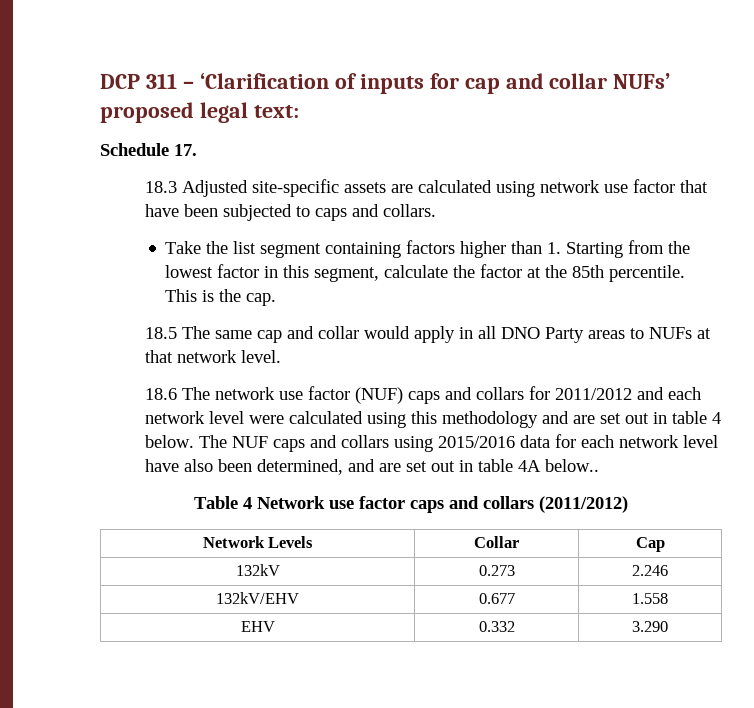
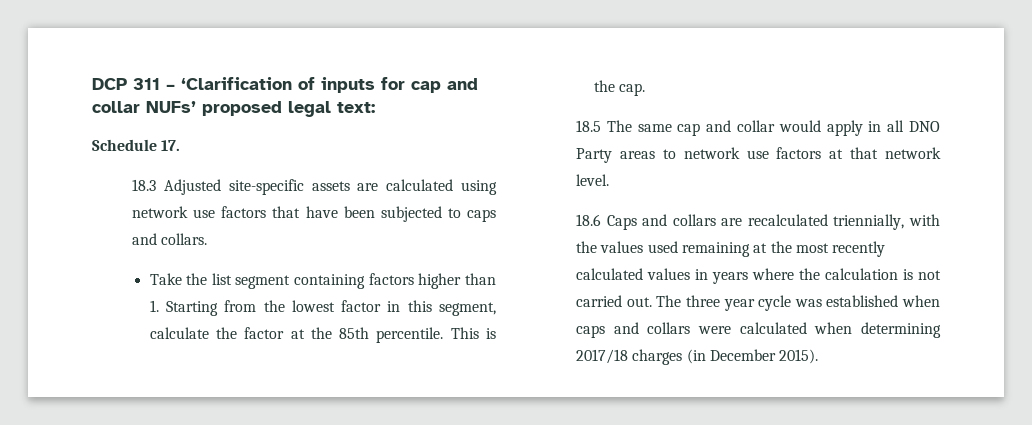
[633,179,676,193] factor -> [221,206,267,218] factors
[649,327,693,339] NUFs -> [683,147,822,159] network use factors
[182,386,702,404] [145,411,722,428] [145,434,719,452] [145,459,600,475] [194,496,628,513] [202,536,314,548] [474,536,519,548] [635,537,665,552] [235,564,280,576] [478,565,515,576] [632,565,668,576] [216,592,299,604] [478,593,515,604] [632,593,668,604] [240,621,275,632] [478,621,515,632] [632,621,668,632] The network use factor (NUF) caps and collars for 2011/2012 and each network level were calculated using this methodology and are set out in table 4 below. The NUF caps and collars using 2015/2016 data for each network level have also been determined, and are set out in table 4A below.. // Table 4 Network use factor caps and collars (2011/2012) // Network Levels | Collar | Cap // 132kV | 0.273 | 2.246 // 132kV/EHV | 0.677 | 1.558 // EHV | 0.332 | 3.290 -> [606,214,940,230] [575,241,886,257] [575,268,941,284] [575,295,940,311] [575,322,942,338] [575,349,819,365] Caps and collars are recalculated triennially, with the values used remaining at the most recently calculated values in years where the calculation is not carried out. The three year cycle was established when caps and collars were calculated when determining 2017/18 charges (in December 2015).

